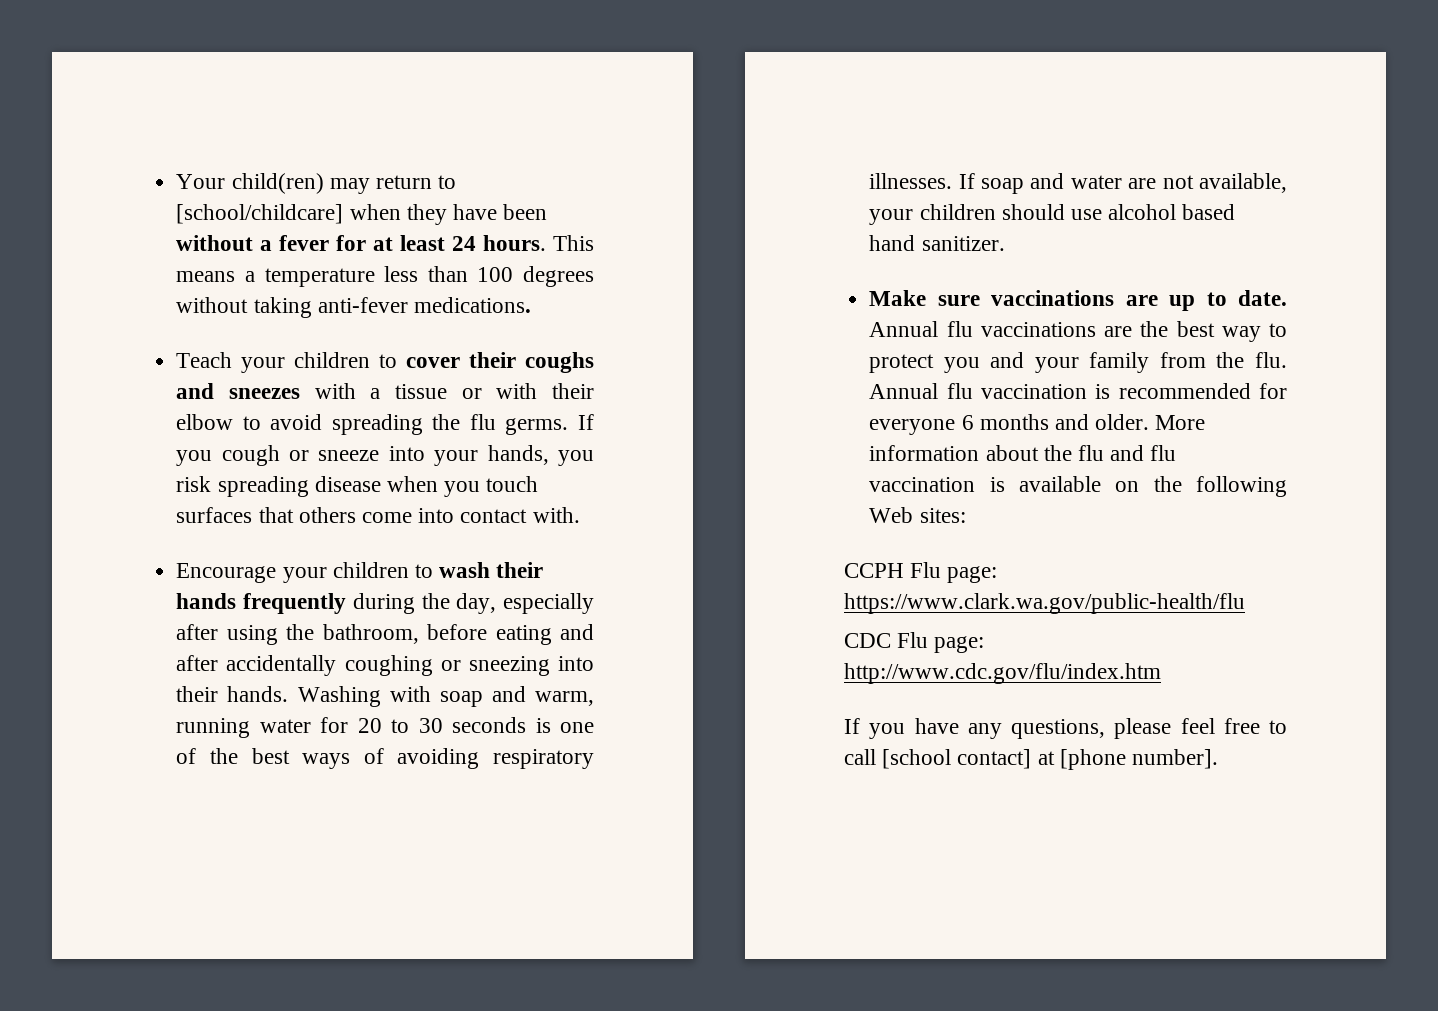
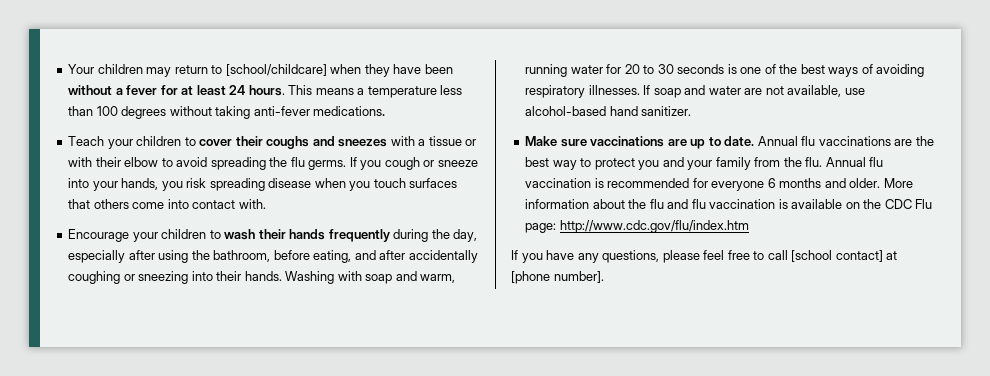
[231,173,324,194] child(ren) -> [97,64,143,74] children
[495,625,552,645] eating -> [313,250,352,263] eating,
[869,204,1236,225] your children should use alcohol based -> [844,88,865,95] [525,106,607,116] use alcohol-based
[1196,476,1287,497] [869,507,966,523] [844,562,998,583] [844,593,1245,614] following Web sites: // CCPH Flu page: https://www.clark.wa.gov/public-health/flu // -> (882, 204) none

